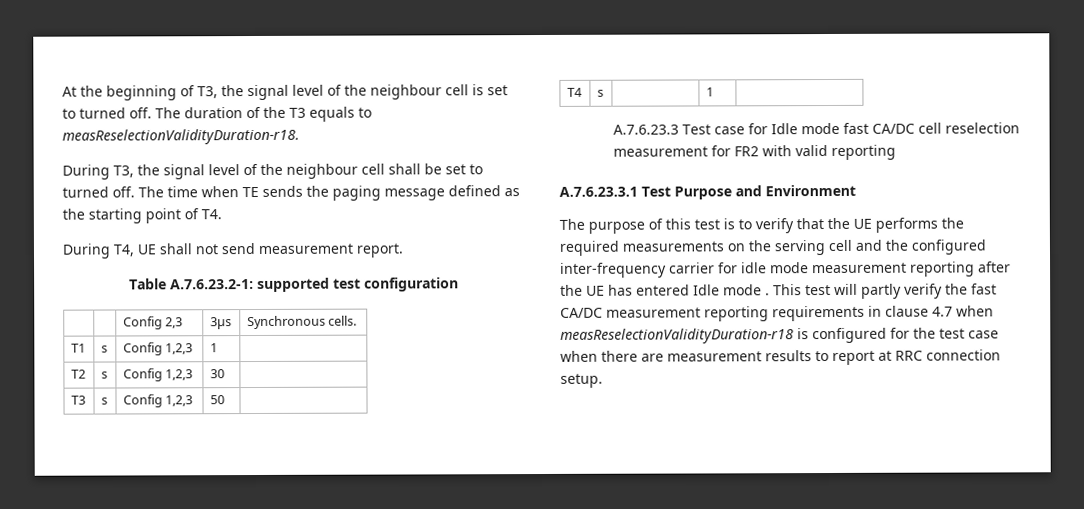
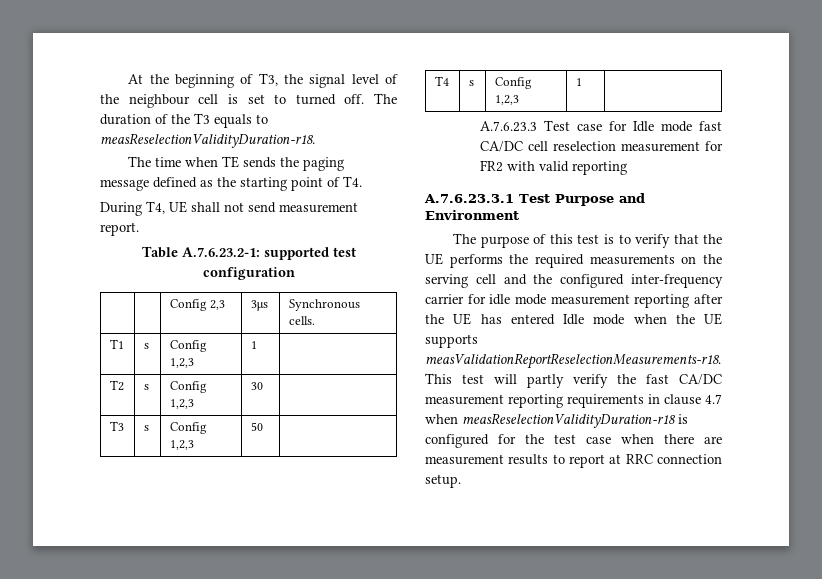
[62,163,483,180] [62,186,135,198] During T3, the signal level of the neighbour cell shall be set to turned off. -> (315, 140) none
(604, 93) none -> [494,77,532,89] [494,95,519,105] Config 1,2,3
[765,293,770,296] . -> [633,313,722,325] [425,334,478,348] [425,353,721,369] when the UE supports measValidationReportReselectionMeasurements-r18.

